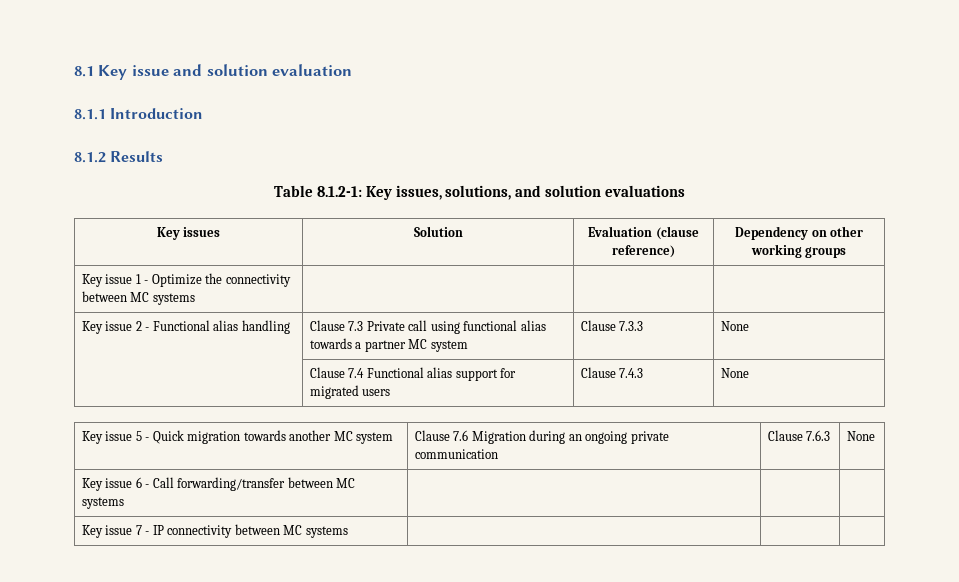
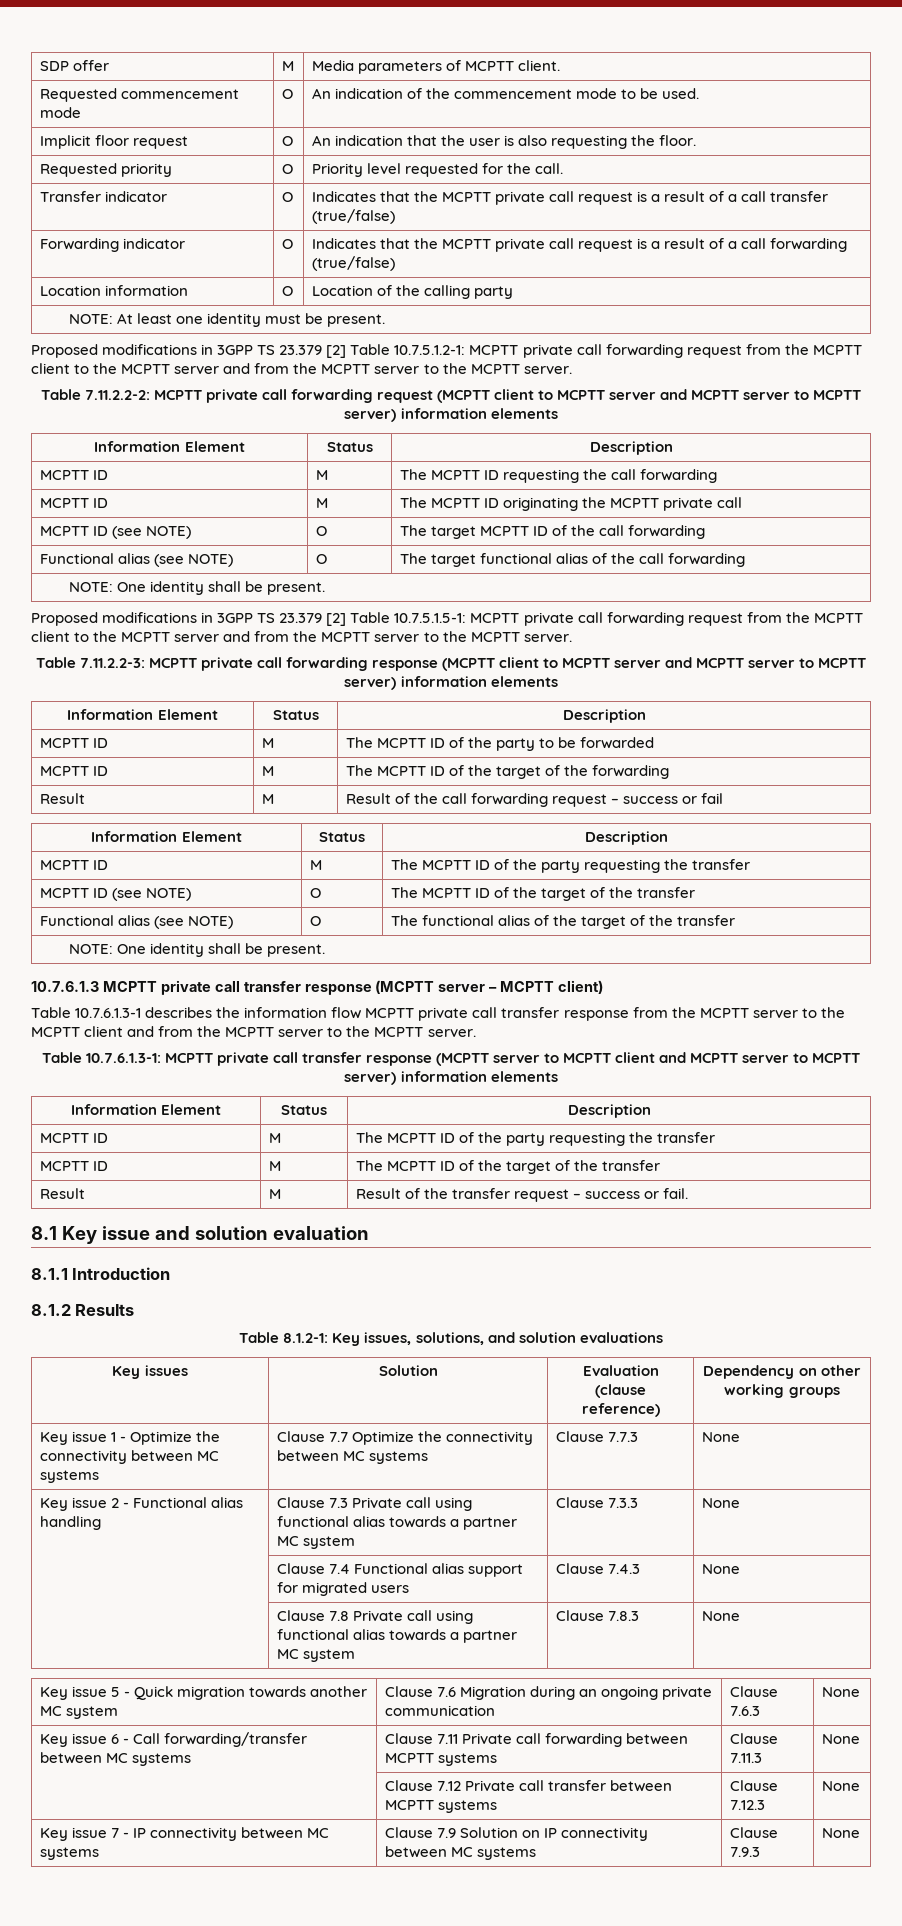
(74, 71) none -> [39,60,109,71] [281,61,294,71] [311,60,560,74] [39,88,239,102] [39,107,81,118] [281,89,293,99] [311,88,700,99] [39,135,188,149] [281,136,293,146] [311,135,697,149] [39,163,172,177] [281,164,293,174] [311,163,564,177] [39,191,167,202] [281,192,293,202] [311,191,829,205] [311,209,395,224] [39,238,185,252] [281,239,293,249] [311,238,848,252] [311,256,395,271] [39,285,188,296] [281,286,293,296] [311,285,513,299] [68,313,386,327] [31,344,862,358] [31,363,572,374] [40,389,862,403] [344,408,558,422] [94,441,245,452] [326,442,373,452] [589,441,673,455] [39,470,108,480] [315,470,328,480] [399,469,718,483] [39,498,108,508] [315,498,328,508] [399,497,743,511] [39,526,191,539] [315,526,327,536] [399,525,706,539] [39,553,233,567] [315,554,327,564] [399,553,746,567] [68,581,326,595] [31,612,863,626] [31,631,572,642] [35,657,867,671] [344,676,558,690] [67,709,218,720] [272,710,319,720] [562,709,646,723] [39,738,108,748] [261,738,274,748] [345,737,655,751] [39,766,108,776] [261,766,274,776] [345,765,670,779] [39,793,85,804] [261,794,274,804] [345,793,724,807] [91,831,242,842] [319,832,365,842] [585,831,669,845] [39,860,108,870] [309,860,322,870] [390,859,751,873] [39,888,191,901] [309,888,321,898] [390,887,696,901] [39,915,233,929] [309,916,321,926] [390,915,736,929] [68,943,326,957] [31,980,604,995] [31,1007,845,1021] [31,1026,476,1037] [41,1052,861,1066] [344,1071,558,1085] [70,1104,222,1115] [281,1105,327,1115] [567,1104,651,1118] [39,1133,108,1143] [268,1133,281,1143] [355,1132,716,1146] [39,1161,108,1171] [268,1161,281,1171] [355,1160,661,1174] [39,1188,85,1199] [268,1189,281,1199] [355,1188,689,1202] SDP offer | M | Media parameters of MCPTT client. // Requested commencement mode | O | An indication of the commencement mode to be used. // Implicit floor request | O | An indication that the user is also requesting the floor. // Requested priority | O | Priority level requested for the call. // Transfer indicator | O | Indicates that the MCPTT private call request is a result of a call transfer (true/false) // Forwarding indicator | O | Indicates that the MCPTT private call request is a result of a call forwarding (true/false) // Location information | O | Location of the calling party // NOTE: At least one identity must be present. // Proposed modifications in 3GPP TS 23.379 [2] Table 10.7.5.1.2-1: MCPTT private call forwarding request from the MCPTT client to the MCPTT server and from the MCPTT server to the MCPTT server. // Table 7.11.2.2-2: MCPTT private call forwarding request (MCPTT client to MCPTT server and MCPTT server to MCPTT server) information elements // Information Element | Status | Description // MCPTT ID | M | The MCPTT ID requesting the call forwarding // MCPTT ID | M | The MCPTT ID originating the MCPTT private call // MCPTT ID (see NOTE) | O | The target MCPTT ID of the call forwarding // Functional alias (see NOTE) | O | The target functional alias of the call forwarding // NOTE: One identity shall be present. // Proposed modifications in 3GPP TS 23.379 [2] Table 10.7.5.1.5-1: MCPTT private call forwarding request from the MCPTT client to the MCPTT server and from the MCPTT server to the MCPTT server. // Table 7.11.2.2-3: MCPTT private call forwarding response (MCPTT client to MCPTT server and MCPTT server to MCPTT server) information elements // Information Element | Status | Description // MCPTT ID | M | The MCPTT ID of the party to be forwarded // MCPTT ID | M | The MCPTT ID of the target of the forwarding // Result | M | Result of the call forwarding request – success or fail // Information Element | Status | Description // MCPTT ID | M | The MCPTT ID of the party requesting the transfer // MCPTT ID (see NOTE) | O | The MCPTT ID of the target of the transfer // Functional alias (see NOTE) | O | The functional alias of the target of the transfer // NOTE: One identity shall be present. // 10.7.6.1.3 MCPTT private call transfer response (MCPTT server – MCPTT client) // Table 10.7.6.1.3-1 describes the information flow MCPTT private call transfer response from the MCPTT server to the MCPTT client and from the MCPTT server to the MCPTT server. // Table 10.7.6.1.3-1: MCPTT private call transfer response (MCPTT server to MCPTT client and MCPTT server to MCPTT server) information elements // Information Element | Status | Description // MCPTT ID | M | The MCPTT ID of the party requesting the transfer // MCPTT ID | M | The MCPTT ID of the target of the transfer // Result | M | Result of the transfer request – success or fail. //
(195, 299) | | -> [276,1431,533,1445] [276,1450,428,1464] [555,1431,638,1442] [701,1432,740,1442] Clause 7.7 Optimize the connectivity between MC systems | Clause 7.7.3 | None
(749, 373) none -> [276,1610,473,1624] [276,1629,517,1643] [276,1649,355,1662] [555,1610,639,1621] [701,1611,740,1621] // | Clause 7.8 Private call using functional alias towards a partner MC system | Clause 7.8.3 | None
(124, 503) | | -> [384,1733,689,1747] [384,1753,497,1766] [729,1733,778,1744] [729,1753,762,1763] [821,1734,860,1744] [384,1780,673,1792] [384,1800,497,1813] [729,1780,778,1791] [729,1800,765,1810] [821,1781,860,1791] Clause 7.11 Private call forwarding between MCPTT systems | Clause 7.11.3 | None // | Clause 7.12 Private call transfer between MCPTT systems | Clause 7.12.3 | None
(348, 532) | | -> [384,1827,649,1841] [384,1846,536,1860] [729,1827,778,1838] [729,1847,760,1857] [821,1828,860,1838] Clause 7.9 Solution on IP connectivity between MC systems | Clause 7.9.3 | None

